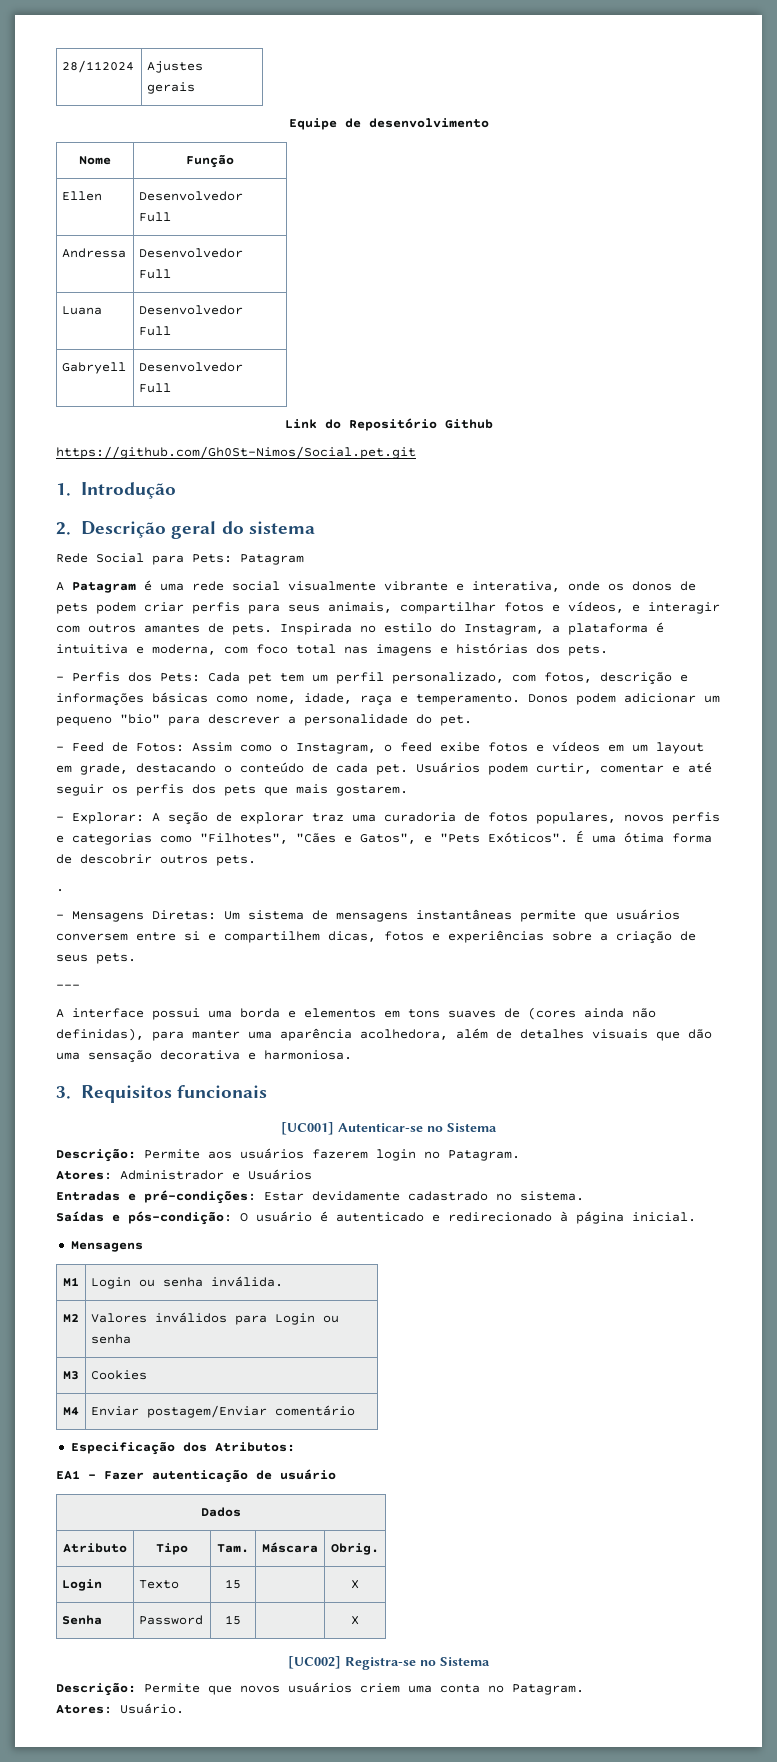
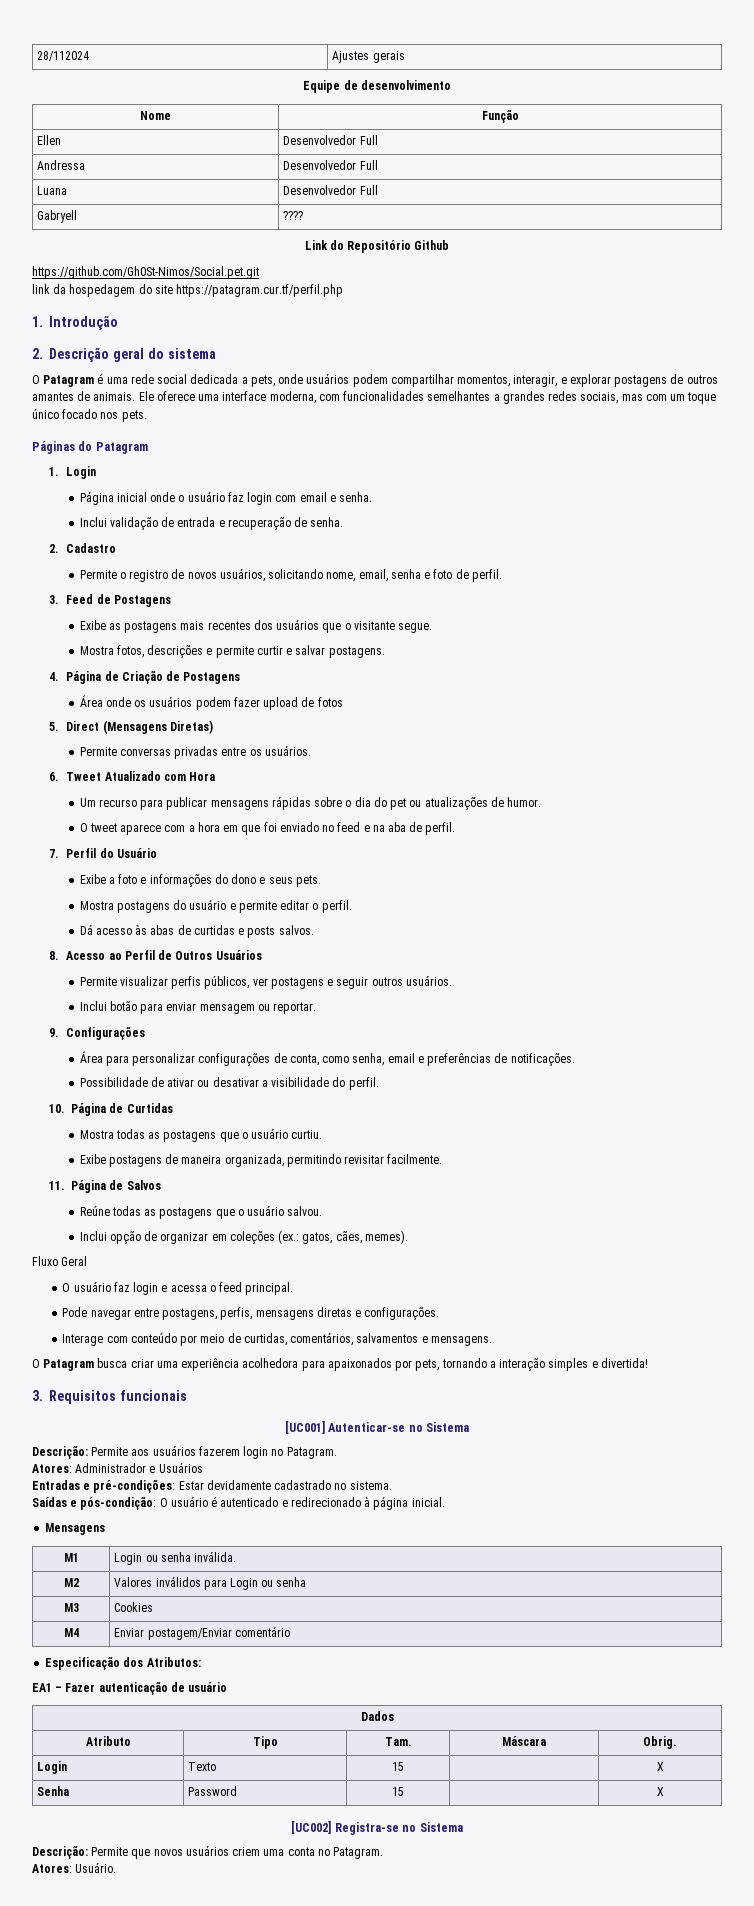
[139,362,244,372] [139,383,172,393] Desenvolvedor Full -> [283,211,304,220] ????
(416, 452) none -> [32,284,344,297] // link da hospedagem do site https://patagram.cur.tf/perfil.php
[56,553,304,565] [56,582,64,591] Rede Social para Pets: Patagram // A -> [32,375,40,384] O
[288,581,696,592] [56,601,720,614] [56,622,664,635] [56,643,608,656] [56,672,688,685] [56,692,720,706] [56,714,472,726] [56,741,704,754] [56,762,712,775] [56,784,408,796] [56,812,720,825] [56,830,712,845] [56,854,256,866] [56,889,64,892] [56,909,680,922] [56,930,696,944] [56,953,136,964] [56,984,80,989] [56,1007,656,1020] [56,1028,712,1041] [56,1050,352,1063] visualmente vibrante e interativa, onde os donos de pets podem criar perfis para seus animais, compartilhar fotos e vídeos, e interagir com outros amantes de pets. Inspirada no estilo do Instagram, a plataforma é intuitiva e moderna, com foco total nas imagens e histórias dos pets. // - Perfis dos Pets: Cada pet tem um perfil personalizado, com fotos, descrição e informações básicas como nome, idade, raça e temperamento. Donos podem adicionar um pequeno "bio" para descrever a personalidade do pet. // - Feed de Fotos: Assim como o Instagram, o feed exibe fotos e vídeos em um layout em grade, destacando o conteúdo de cada pet. Usuários podem curtir, comentar e até seguir os perfis dos pets que mais gostarem. // - Explorar: A seção de explorar traz uma curadoria de fotos populares, novos perfis e categorias como "Filhotes", "Cães e Gatos", e "Pets Exóticos". É uma ótima forma de descobrir outros pets. // . // - Mensagens Diretas: Um sistema de mensagens instantâneas permite que usuários conversem entre si e compartilhem dicas, fotos e experiências sobre a criação de seus pets. // --- // A interface possui uma borda e elementos em tons suaves de (cores ainda não definidas), para manter uma aparência acolhedora, além de detalhes visuais que dão uma sensação decorativa e harmoniosa. -> [190,373,718,387] [32,391,717,404] [32,409,147,422] [32,441,148,454] [49,466,97,479] [79,491,373,505] [79,517,344,530] [49,543,117,553] [79,568,502,582] [49,594,171,607] [79,619,433,633] [79,645,385,658] [49,670,241,684] [79,695,343,710] [49,720,213,734] [79,745,311,759] [49,771,216,781] [79,796,541,810] [79,822,456,835] [49,848,157,858] [79,874,321,887] [79,899,352,913] [79,924,314,938] [49,950,262,960] [79,975,452,989] [79,1001,317,1014] [49,1026,146,1040] [79,1051,575,1066] [79,1077,379,1090] [49,1103,173,1116] [79,1128,323,1142] [79,1154,443,1167] [49,1180,161,1193] [79,1205,323,1219] [79,1230,408,1244] [32,1256,88,1266] [62,1281,294,1295] [62,1307,440,1320] [62,1332,492,1346] [32,1358,648,1371] dedicada a pets, onde usuários podem compartilhar momentos, interagir, e explorar postagens de outros amantes de animais. Ele oferece uma interface moderna, com funcionalidades semelhantes a grandes redes sociais, mas com um toque único focado nos pets. // Páginas do Patagram // 1. Login // Página inicial onde o usuário faz login com email e senha. // Inclui validação de entrada e recuperação de senha. // 2. Cadastro // Permite o registro de novos usuários, solicitando nome, email, senha e foto de perfil. // 3. Feed de Postagens // Exibe as postagens mais recentes dos usuários que o visitante segue. // Mostra fotos, descrições e permite curtir e salvar postagens. // 4. Página de Criação de Postagens // Área onde os usuários podem fazer upload de fotos // 5. Direct (Mensagens Diretas) // Permite conversas privadas entre os usuários. // 6. Tweet Atualizado com Hora // Um recurso para publicar mensagens rápidas sobre o dia do pet ou atualizações de humor. // O tweet aparece com a hora em que foi enviado no feed e na aba de perfil. // 7. Perfil do Usuário // Exibe a foto e informações do dono e seus pets. // Mostra postagens do usuário e permite editar o perfil. // Dá acesso às abas de curtidas e posts salvos. // 8. Acesso ao Perfil de Outros Usuários // Permite visualizar perfis públicos, ver postagens e seguir outros usuários. // Inclui botão para enviar mensagem ou reportar. // 9. Configurações // Área para personalizar configurações de conta, como senha, email e preferências de notificações. // Possibilidade de ativar ou desativar a visibilidade do perfil. // 10. Página de Curtidas // Mostra todas as postagens que o usuário curtiu. // Exibe postagens de maneira organizada, permitindo revisitar facilmente. // 11. Página de Salvos // Reúne todas as postagens que o usuário salvou. // Inclui opção de organizar em coleções (ex.: gatos, cães, memes). // Fluxo Geral // O usuário faz login e acessa o feed principal. // Pode navegar entre postagens, perfis, mensagens diretas e configurações. // Interage com conteúdo por meio de curtidas, comentários, salvamentos e mensagens. // O Patagram busca criar uma experiência acolhedora para apaixonados por pets, tornando a interação simples e divertida!

